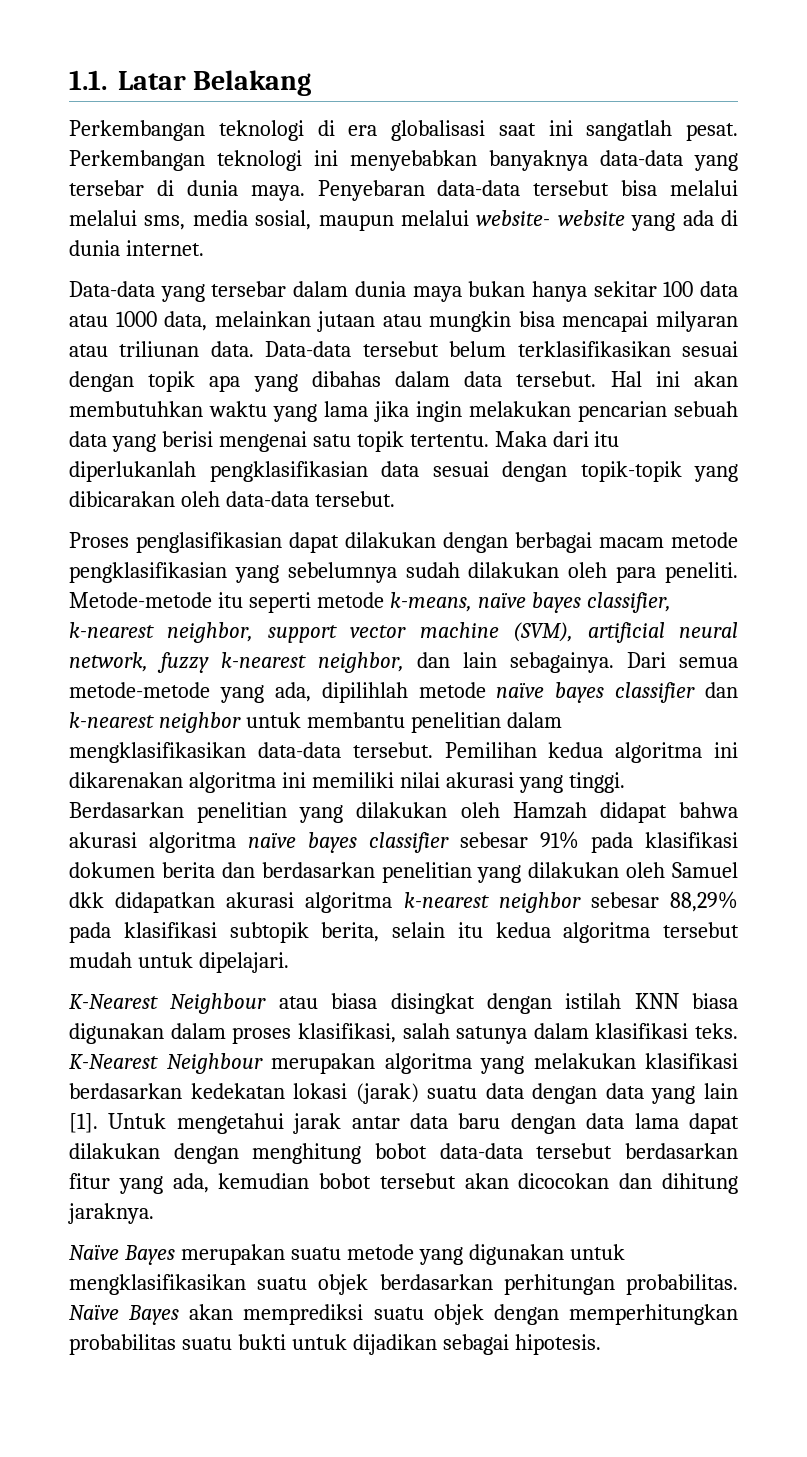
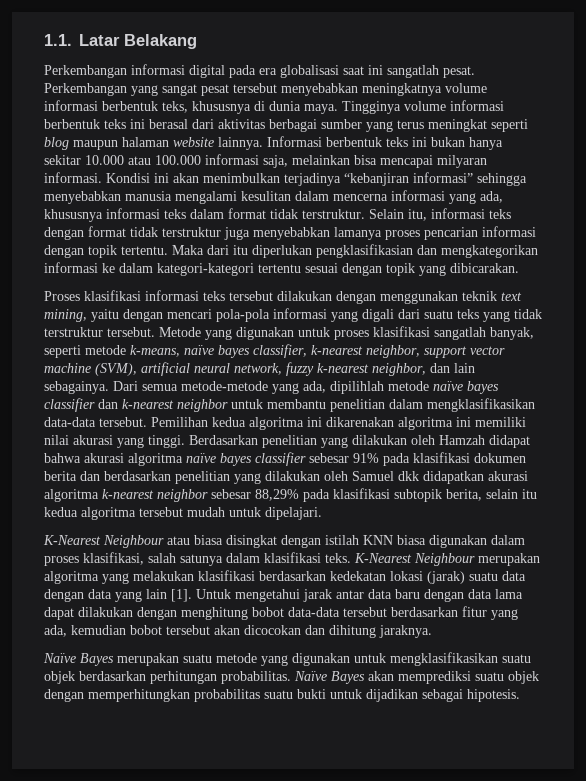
[218,120,335,141] teknologi di -> [131,64,256,78] informasi digital pada
[217,150,738,171] [69,180,738,201] [69,210,738,231] [69,240,204,256] [69,281,738,302] [69,311,738,332] [69,341,739,357] [69,371,739,392] [69,401,738,422] [69,431,351,452] teknologi ini menyebabkan banyaknya data-data yang tersebar di dunia maya. Penyebaran data-data tersebut bisa melalui melalui sms, media sosial, maupun melalui website- website yang ada di dunia internet. // Data-data yang tersebar dalam dunia maya bukan hanya sekitar 100 data atau 1000 data, melainkan jutaan atau mungkin bisa mencapai milyaran atau triliunan data. Data-data tersebut belum terklasifikasikan sesuai dengan topik apa yang dibahas dalam data tersebut. Hal ini akan membutuhkan waktu yang lama jika ingin melakukan pencarian sebuah data yang berisi mengenai satu -> [131,83,487,96] [44,100,504,114] [44,119,528,132] [44,136,503,150] [44,154,487,168] [44,172,527,186] [44,190,503,204] [44,208,511,222] [44,226,536,240] [44,245,84,258] yang sangat pesat tersebut menyebabkan meningkatnya volume informasi berbentuk teks, khususnya di dunia maya. Tingginya volume informasi berbentuk teks ini berasal dari aktivitas berbagai sumber yang terus meningkat seperti blog maupun halaman website lainnya. Informasi berbentuk teks ini bukan hanya sekitar 10.000 atau 100.000 informasi saja, melainkan bisa mencapai milyaran informasi. Kondisi ini akan menimbulkan terjadinya “kebanjiran informasi” sehingga menyebabkan manusia mengalami kesulitan dalam mencerna informasi yang ada, khususnya informasi teks dalam format tidak terstruktur. Selain itu, informasi teks dengan format tidak terstruktur juga menyebabkan lamanya proses pencarian informasi dengan
[69,461,738,482] [69,491,395,507] [69,532,738,553] [69,562,739,583] [69,592,243,608] diperlukanlah pengklasifikasian data sesuai dengan topik-topik yang dibicarakan oleh data-data tersebut. // Proses penglasifikasian dapat dilakukan dengan berbagai macam metode pengklasifikasian yang sebelumnya sudah dilakukan oleh para peneliti. Metode-metode itu -> [252,244,538,258] [44,262,519,276] [44,290,522,304] [44,308,542,322] [44,326,534,340] diperlukan pengklasifikasian dan mengkategorikan informasi ke dalam kategori-kategori tertentu sesuai dengan topik yang dibicarakan. // Proses klasifikasi informasi teks tersebut dilakukan dengan menggunakan teknik text mining, yaitu dengan mencari pola-pola informasi yang digali dari suatu teks yang tidak terstruktur tersebut. Metode yang digunakan untuk proses klasifikasi sangatlah banyak,

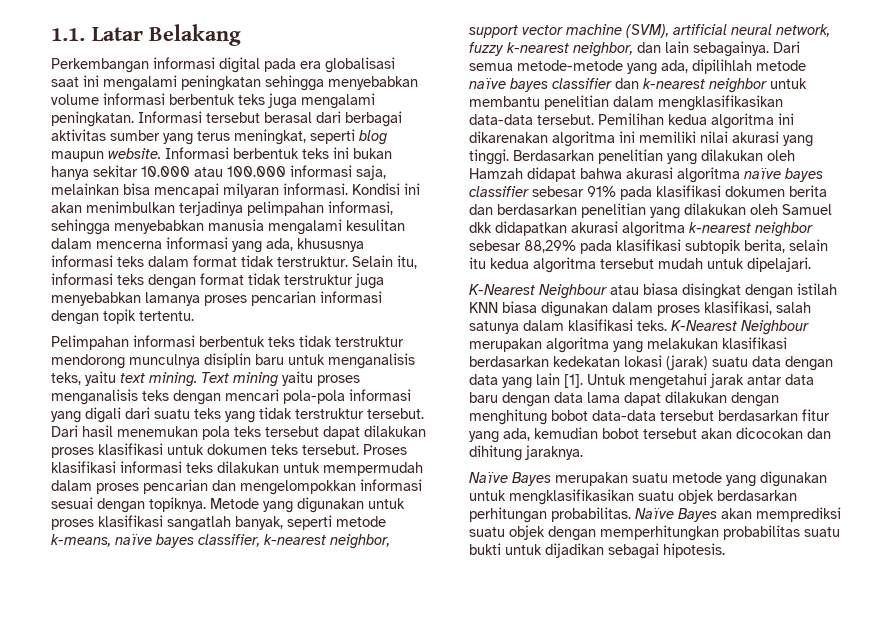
[387,65,475,78] [44,83,487,96] [44,100,504,114] [44,119,317,132] sangatlah pesat. Perkembangan yang sangat pesat tersebut menyebabkan meningkatnya volume informasi berbentuk teks, khususnya di dunia maya. Tingginya volume informasi berbentuk teks ini berasal dari aktivitas berbagai -> [103,75,418,91] [51,93,375,109] [51,111,402,127] [51,129,106,141] mengalami peningkatan sehingga menyebabkan volume informasi berbentuk teks juga mengalami peningkatan. Informasi tersebut berasal dari berbagai aktivitas
[428,119,487,132] meningkat -> [234,129,306,145] meningkat,
[122,137,263,150] halaman website lainnya. -> [108,148,161,159] website.
[344,172,473,186] “kebanjiran informasi” -> [247,201,393,216] pelimpahan informasi,
[172,244,538,258] [44,262,519,276] [44,290,522,304] [44,309,119,322] Maka dari itu diperlukan pengklasifikasian dan mengkategorikan informasi ke dalam kategori-kategori tertentu sesuai dengan topik yang dibicarakan. // Proses klasifikasi informasi teks tersebut dilakukan dengan menggunakan teknik text mining, yaitu -> [51,335,404,350] [51,353,415,369] [51,371,360,387] [51,389,169,405] // Pelimpahan informasi berbentuk teks tidak terstruktur mendorong munculnya disiplin baru untuk menganalisis teks, yaitu text mining. Text mining yaitu proses menganalisis teks
(155, 332) none -> [51,425,426,440] [51,443,407,458] [51,461,423,476] [51,479,422,495] [51,497,206,513] Dari hasil menemukan pola teks tersebut dapat dilakukan proses klasifikasi untuk dokumen teks tersebut. Proses klasifikasi informasi teks dilakukan untuk mempermudah dalam proses pencarian dan mengelompokkan informasi sesuai dengan topiknya.

